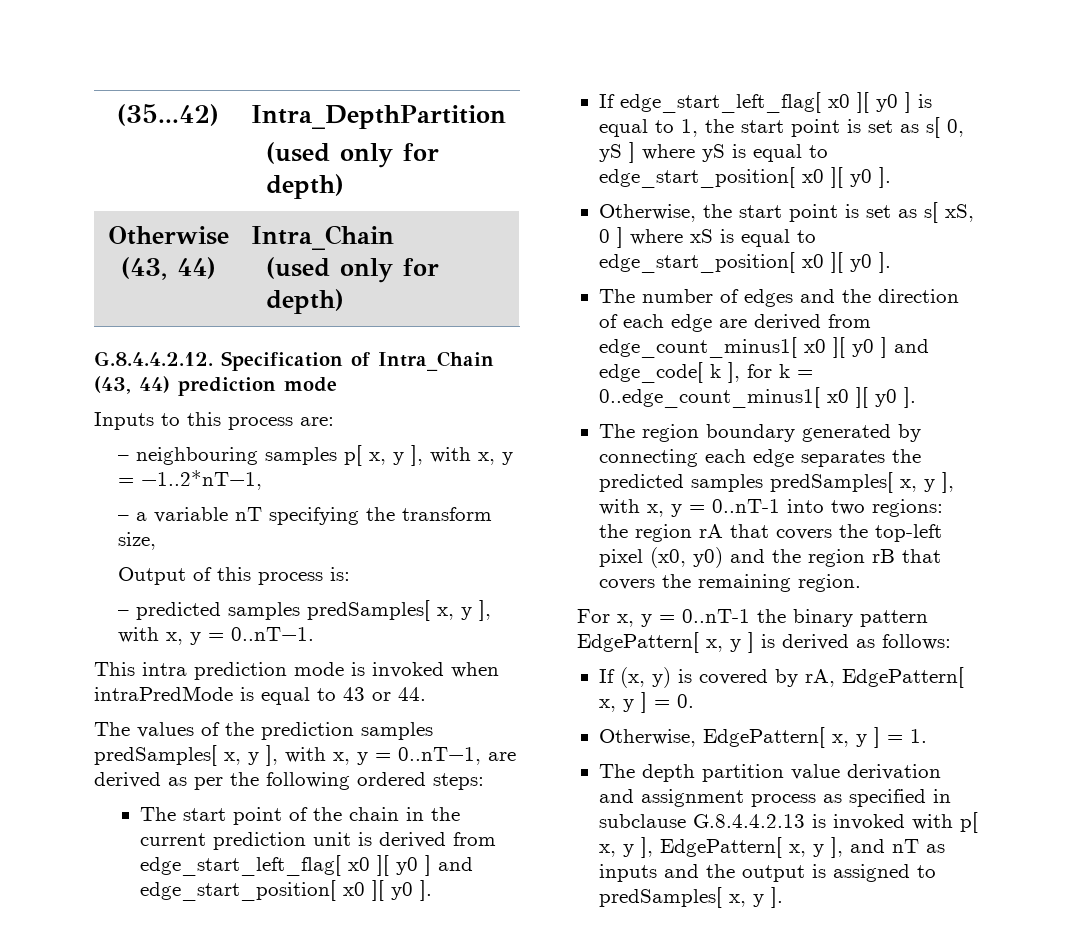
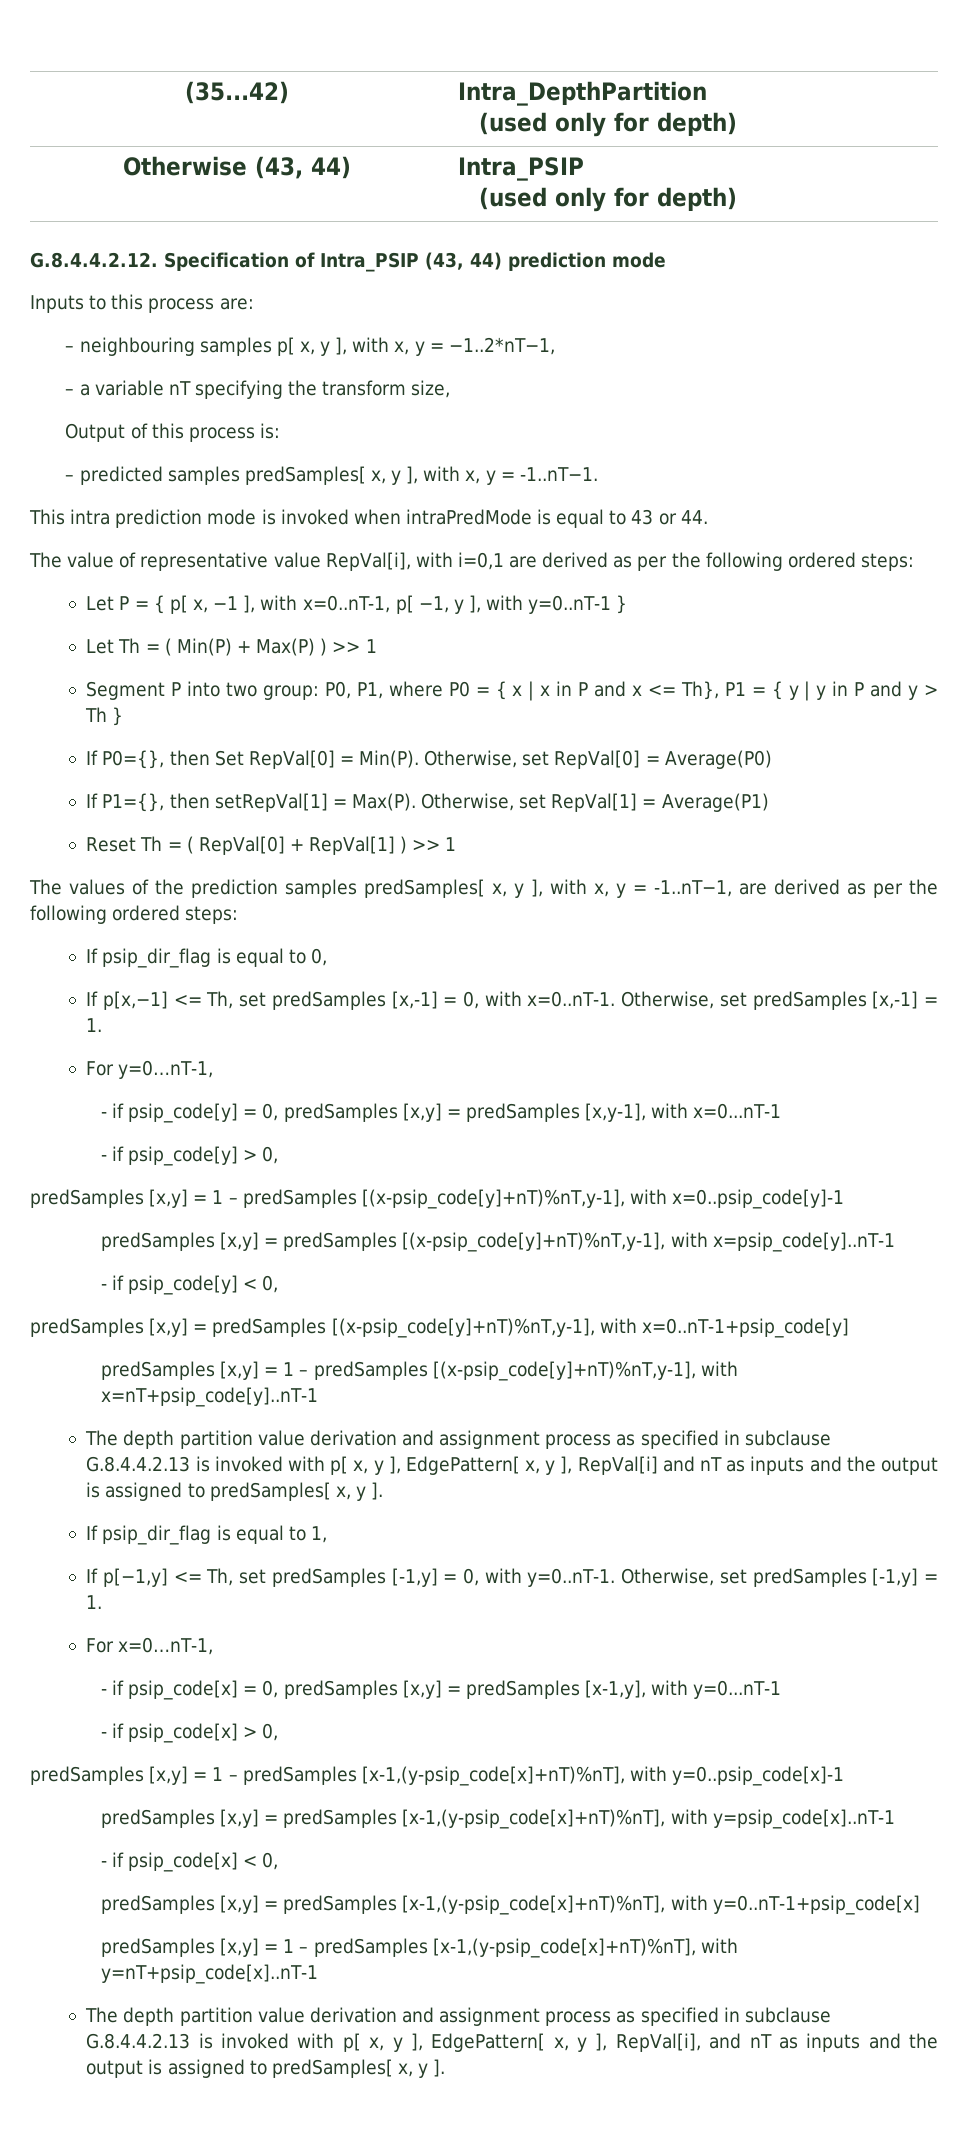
[251,225,395,250] Intra_Chain -> [457,157,584,181] Intra_PSIP
[378,351,494,371] Intra_Chain -> [320,252,419,272] Intra_PSIP
[230,627,314,641] 0..nT−1. -> [519,467,598,481] -1..nT−1.
(426, 694) none -> [29,552,914,571] [86,595,628,614] [86,638,377,656] [86,681,939,701] [85,707,124,726] [86,750,772,769] [86,793,769,812] [86,836,457,855] // The value of representative value RepVal[i], with i=0,1 are derived as per the following ordered steps: // Let P = { p[ x, −1 ], with x=0..nT-1, p[ −1, y ], with y=0..nT-1 } // Let Th = ( Min(P) + Max(P) ) >> 1 // Segment P into two group: P0, P1, where P0 = { x | x in P and x <= Th}, P1 = { y | y in P and y > Th } // If P0={}, then Set RepVal[0] = Min(P). Otherwise, set RepVal[0] = Average(P0) // If P1={}, then setRepVal[1] = Max(P). Otherwise, set RepVal[1] = Average(P1) // Reset Th = ( RepVal[0] + RepVal[1] ) >> 1
[398,747,516,765] [94,772,484,790] [140,807,461,825] [140,832,497,850] [140,855,474,876] [140,880,433,901] [599,92,933,113] [599,117,965,138] [599,142,829,163] [599,167,892,188] [599,202,975,223] [599,227,817,248] [599,252,892,273] [599,289,960,307] [599,314,872,332] [599,337,930,358] [599,362,814,383] [599,387,917,408] [599,424,922,442] [599,449,922,467] [599,472,955,493] [599,499,944,517] [599,524,943,542] [599,547,942,568] [599,574,862,592] [576,609,928,627] [576,632,951,653] [599,667,965,688] [599,692,695,713] [599,727,928,748] 0..nT−1, are derived as per the following ordered steps: // The start point of the chain in the current prediction unit is derived from edge_start_left_flag[ x0 ][ y0 ] and edge_start_position[ x0 ][ y0 ]. // If edge_start_left_flag[ x0 ][ y0 ] is equal to 1, the start point is set as s[ 0, yS ] where yS is equal to edge_start_position[ x0 ][ y0 ]. // Otherwise, the start point is set as s[ xS, 0 ] where xS is equal to edge_start_position[ x0 ][ y0 ]. // The number of edges and the direction of each edge are derived from edge_count_minus1[ x0 ][ y0 ] and edge_code[ k ], for k = 0..edge_count_minus1[ x0 ][ y0 ]. // The region boundary generated by connecting each edge separates the predicted samples predSamples[ x, y ], with x, y = 0..nT-1 into two regions: the region rA that covers the top-left pixel (x0, y0) and the region rB that covers the remaining region. // For x, y = 0..nT-1 the binary pattern EdgePattern[ x, y ] is derived as follows: // If (x, y) is covered by rA, EdgePattern[ x, y ] = 0. // Otherwise, EdgePattern[ x, y ] = 1. -> [654,879,938,898] [30,905,239,924] [86,948,327,968] [86,991,939,1010] [86,1018,103,1032] [86,1060,214,1079] [100,1103,782,1123] [100,1146,279,1166] [30,1189,845,1209] [100,1232,895,1252] [100,1275,279,1295] [30,1318,849,1338] [100,1361,738,1381] [100,1387,318,1407] -1..nT−1, are derived as per the following ordered steps: // If psip_dir_flag is equal to 0, // If p[x,−1] <= Th, set predSamples [x,-1] = 0, with x=0..nT-1. Otherwise, set predSamples [x,-1] = 1. // For y=0…nT-1, // - if psip_code[y] = 0, predSamples [x,y] = predSamples [x,y-1], with x=0...nT-1 // - if psip_code[y] > 0, // predSamples [x,y] = 1 – predSamples [(x-psip_code[y]+nT)%nT,y-1], with x=0..psip_code[y]-1 // predSamples [x,y] = predSamples [(x-psip_code[y]+nT)%nT,y-1], with x=psip_code[y]..nT-1 // - if psip_code[y] < 0, // predSamples [x,y] = predSamples [(x-psip_code[y]+nT)%nT,y-1], with x=0..nT-1+psip_code[y] // predSamples [x,y] = 1 – predSamples [(x-psip_code[y]+nT)%nT,y-1], with x=nT+psip_code[y]..nT-1
(844, 847) none -> [577,1456,658,1475] RepVal[i]
(784, 897) none -> [86,1525,327,1545] [86,1568,939,1587] [86,1595,103,1609] [86,1637,214,1655] [100,1680,782,1700] [100,1723,279,1743] [30,1766,845,1786] [100,1809,895,1829] [100,1852,279,1872] [100,1895,920,1915] [100,1938,738,1958] [100,1964,318,1984] [85,2007,831,2026] [86,2033,938,2052] [86,2059,446,2078] // If psip_dir_flag is equal to 1, // If p[−1,y] <= Th, set predSamples [-1,y] = 0, with y=0..nT-1. Otherwise, set predSamples [-1,y] = 1. // For x=0…nT-1, // - if psip_code[x] = 0, predSamples [x,y] = predSamples [x-1,y], with y=0...nT-1 // - if psip_code[x] > 0, // predSamples [x,y] = 1 – predSamples [x-1,(y-psip_code[x]+nT)%nT], with y=0..psip_code[x]-1 // predSamples [x,y] = predSamples [x-1,(y-psip_code[x]+nT)%nT], with y=psip_code[x]..nT-1 // - if psip_code[x] < 0, // predSamples [x,y] = predSamples [x-1,(y-psip_code[x]+nT)%nT], with y=0..nT-1+psip_code[x] // predSamples [x,y] = 1 – predSamples [x-1,(y-psip_code[x]+nT)%nT], with y=nT+psip_code[x]..nT-1 // The depth partition value derivation and assignment process as specified in subclause G.8.4.4.2.13 is invoked with p[ x, y ], EdgePattern[ x, y ], RepVal[i], and nT as inputs and the output is assigned to predSamples[ x, y ].

